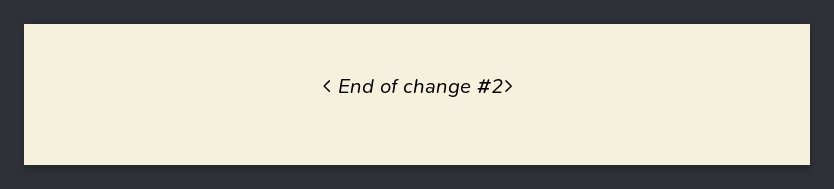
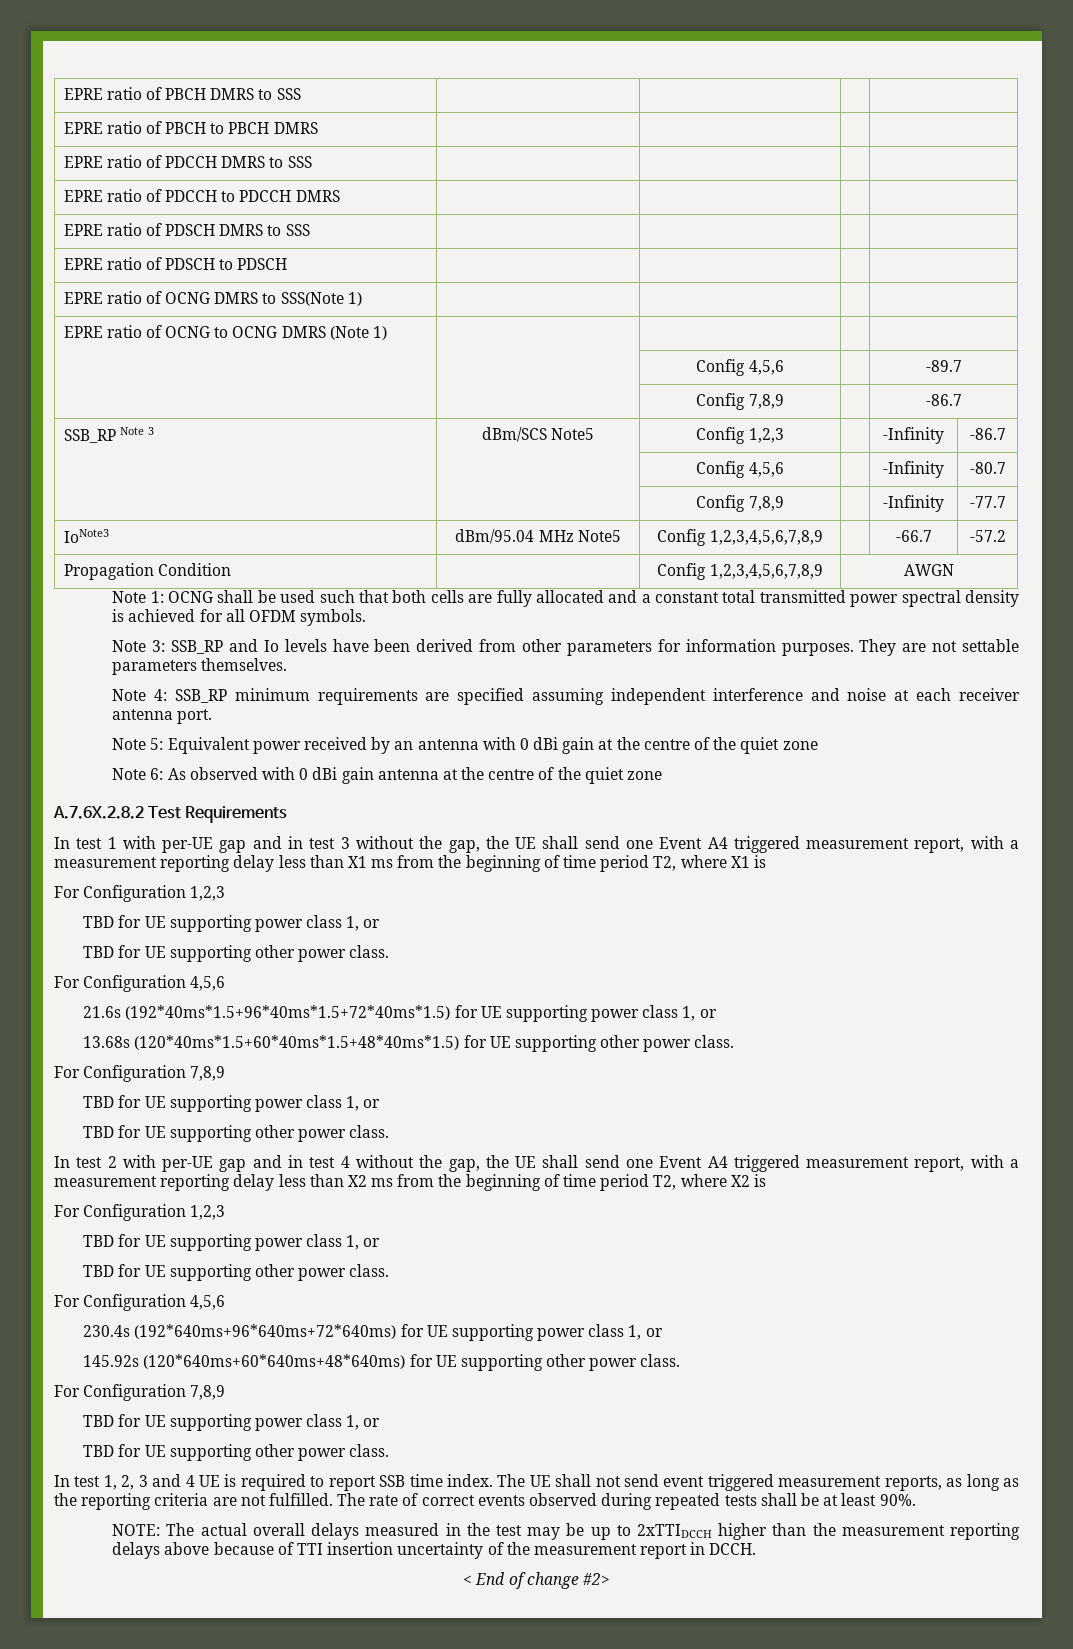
(322, 86) none -> [63,87,301,100] [63,121,318,134] [63,155,312,168] [63,189,340,202] [63,223,310,236] [63,257,288,270] [63,291,362,306] [63,325,387,340] [696,359,784,376] [925,360,962,372] [696,393,784,410] [925,394,962,406] [63,427,154,443] [481,427,595,442] [696,427,784,444] [883,427,944,444] [969,428,1006,440] [696,461,784,478] [883,461,944,478] [969,462,1006,474] [696,495,784,512] [883,495,944,512] [969,496,1006,508] [63,529,109,543] [455,529,621,544] [657,529,823,546] [895,530,932,542] [969,530,1006,542] [63,563,231,580] [657,563,823,580] [904,564,954,576] [112,590,1020,607] [112,609,367,626] [112,639,1019,656] [112,658,288,675] [112,688,1020,705] [112,709,213,724] [112,737,818,754] [112,767,663,784] [53,806,288,823] [54,836,1019,853] [54,855,766,872] [54,885,226,902] [83,915,381,932] [83,945,390,962] [54,975,226,992] [83,1005,717,1022] [83,1035,735,1052] [54,1065,226,1082] [83,1095,381,1112] [83,1125,390,1142] [54,1155,1019,1172] [54,1174,766,1191] [54,1204,226,1221] [83,1234,381,1251] [83,1264,390,1281] [54,1294,226,1311] [83,1324,663,1341] [83,1354,681,1371] [54,1384,226,1401] [83,1414,381,1431] [83,1444,390,1461] [54,1474,1019,1491] [54,1493,916,1510] [112,1523,1020,1540] [112,1542,757,1559] EPRE ratio of PBCH DMRS to SSS | | | | // EPRE ratio of PBCH to PBCH DMRS | | | | // EPRE ratio of PDCCH DMRS to SSS | | | | // EPRE ratio of PDCCH to PDCCH DMRS | | | | // EPRE ratio of PDSCH DMRS to SSS | | | | // EPRE ratio of PDSCH to PDSCH | | | | // EPRE ratio of OCNG DMRS to SSS(Note 1) | | | | // EPRE ratio of OCNG to OCNG DMRS (Note 1) | | | | // | | Config 4,5,6 | | -89.7 // | | Config 7,8,9 | | -86.7 // SSB_RP Note 3 | dBm/SCS Note5 | Config 1,2,3 | | -Infinity | -86.7 // | | Config 4,5,6 | | -Infinity | -80.7 // | | Config 7,8,9 | | -Infinity | -77.7 // IoNote3 | dBm/95.04 MHz Note5 | Config 1,2,3,4,5,6,7,8,9 | | -66.7 | -57.2 // Propagation Condition | | Config 1,2,3,4,5,6,7,8,9 | AWGN // Note 1: OCNG shall be used such that both cells are fully allocated and a constant total transmitted power spectral density is achieved for all OFDM symbols. // Note 3: SSB_RP and Io levels have been derived from other parameters for information purposes. They are not settable parameters themselves. // Note 4: SSB_RP minimum requirements are specified assuming independent interference and noise at each receiver antenna port. // Note 5: Equivalent power received by an antenna with 0 dBi gain at the centre of the quiet zone // Note 6: As observed with 0 dBi gain antenna at the centre of the quiet zone // A.7.6X.2.8.2 Test Requirements // In test 1 with per-UE gap and in test 3 without the gap, the UE shall send one Event A4 triggered measurement report, with a measurement reporting delay less than X1 ms from the beginning of time period T2, where X1 is // For Configuration 1,2,3 // TBD for UE supporting power class 1, or // TBD for UE supporting other power class. // For Configuration 4,5,6 // 21.6s (192*40ms*1.5+96*40ms*1.5+72*40ms*1.5) for UE supporting power class 1, or // 13.68s (120*40ms*1.5+60*40ms*1.5+48*40ms*1.5) for UE supporting other power class. // For Configuration 7,8,9 // TBD for UE supporting power class 1, or // TBD for UE supporting other power class. // In test 2 with per-UE gap and in test 4 without the gap, the UE shall send one Event A4 triggered measurement report, with a measurement reporting delay less than X2 ms from the beginning of time period T2, where X2 is // For Configuration 1,2,3 // TBD for UE supporting power class 1, or // TBD for UE supporting other power class. // For Configuration 4,5,6 // 230.4s (192*640ms+96*640ms+72*640ms) for UE supporting power class 1, or // 145.92s (120*640ms+60*640ms+48*640ms) for UE supporting other power class. // For Configuration 7,8,9 // TBD for UE supporting power class 1, or // TBD for UE supporting other power class. // In test 1, 2, 3 and 4 UE is required to report SSB time index. The UE shall not send event triggered measurement reports, as long as the reporting criteria are not fulfilled. The rate of correct events observed during repeated tests shall be at least 90%. // NOTE: The actual overall delays measured in the test may be up to 2xTTIDCCH higher than the measurement reporting delays above because of TTI insertion uncertainty of the measurement report in DCCH. //

